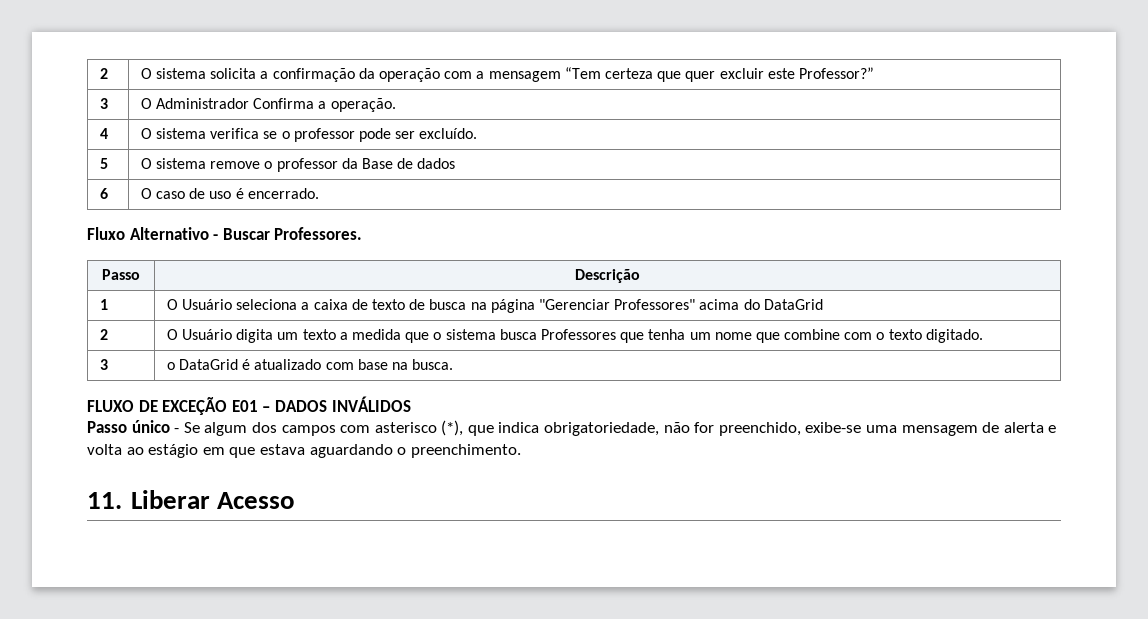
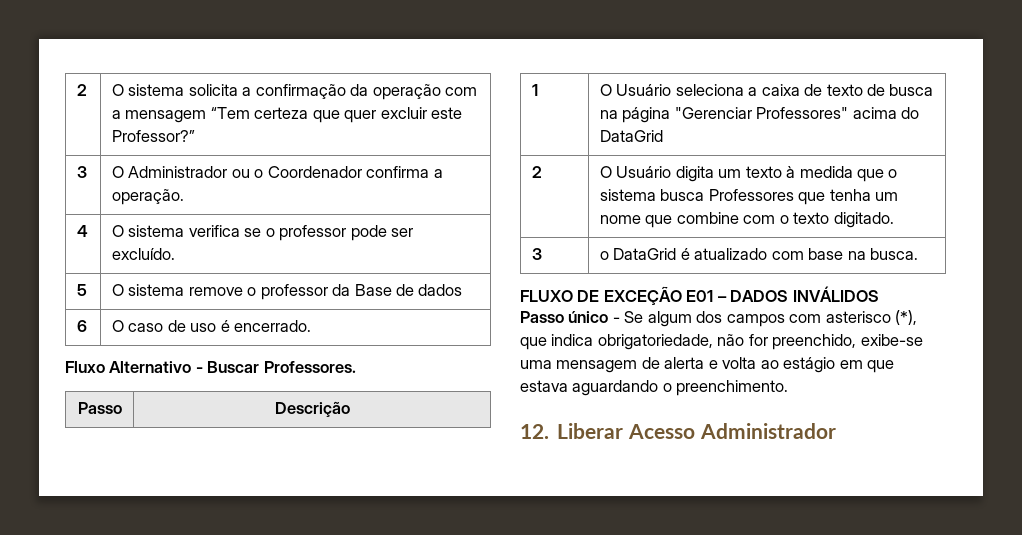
[253,98,315,109] Confirma -> [231,166,430,178] ou o Coordenador confirma
[339,332,348,340] a -> [786,166,796,178] à
[87,492,122,509] 11. -> [520,424,549,439] 12.
(295, 500) none -> [699,423,836,439] Administrador

